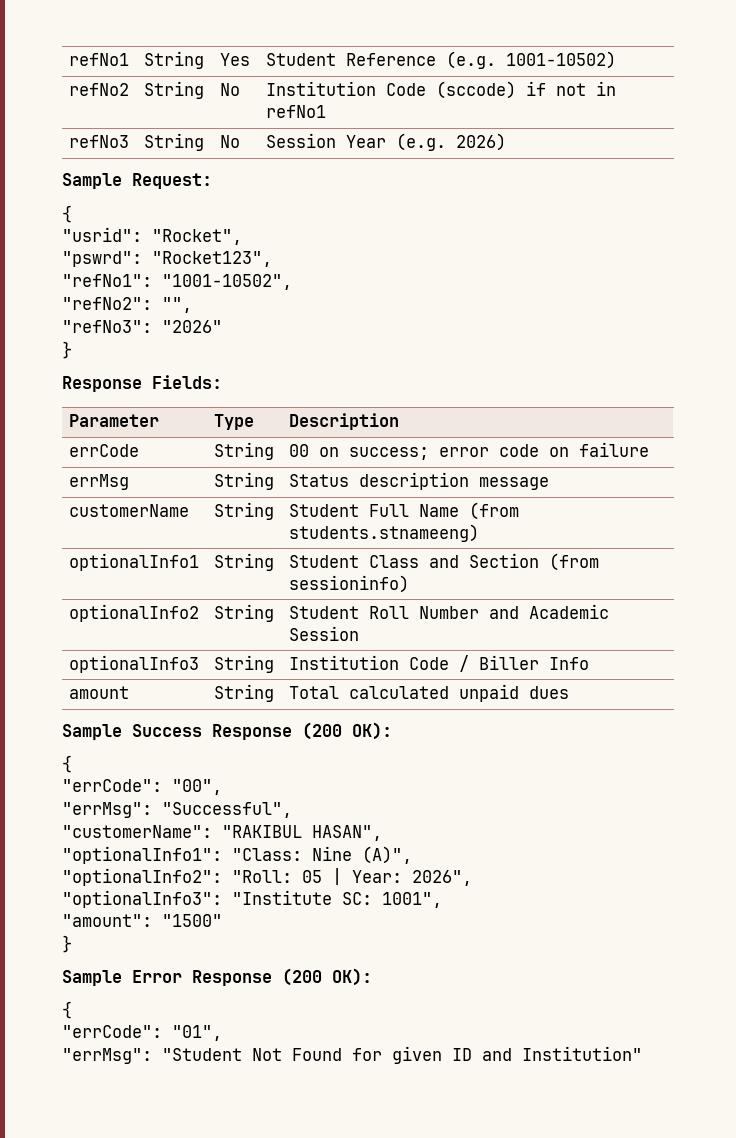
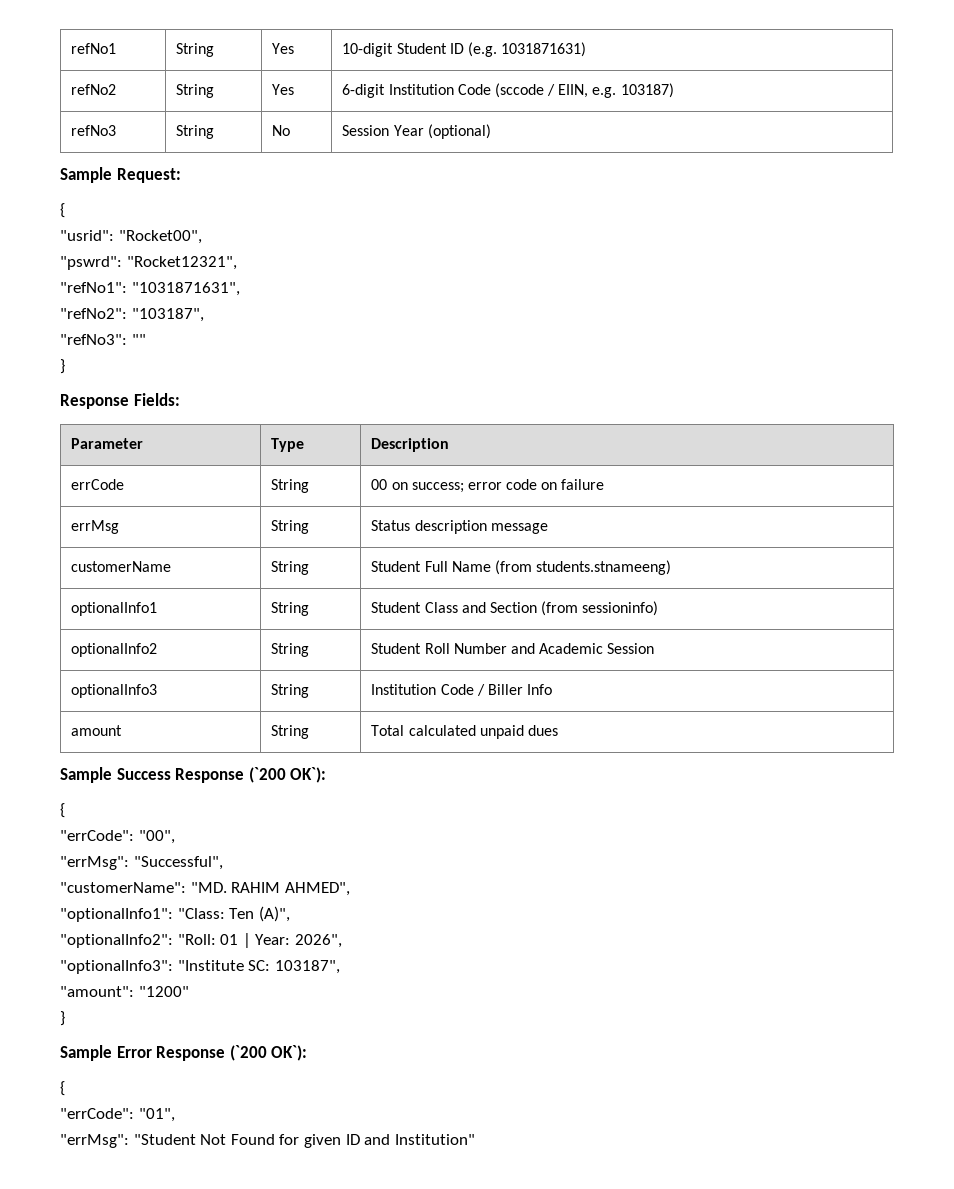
[266,51,617,69] [69,83,130,96] [144,81,205,99] [220,83,241,96] [266,81,617,99] [266,105,327,118] Student Reference (e.g. 1001-10502) // refNo2 | String | No | Institution Code (sccode) if not in refNo1 -> [342,42,587,57] [71,84,117,95] [176,84,215,98] [272,84,295,95] [342,83,674,98] 10-digit Student ID (e.g. 1031871631) // refNo2 | String | Yes | 6-digit Institution Code (sccode / EIIN, e.g. 103187)
[396,133,507,151] (e.g. 2026) -> [427,124,491,139] (optional)
[152,229,242,245] "Rocket", -> [118,230,202,244] "Rocket00",
[152,251,272,267] "Rocket123", -> [126,256,237,270] "Rocket12321",
[162,274,292,290] "1001-10502", -> [131,282,240,296] "1031871631",
[162,297,192,313] "", -> [131,308,204,322] "103187",
[162,320,222,333] "2026" -> [131,334,146,345] ""
[302,722,392,740] (200 OK): -> [248,767,327,783] (`200 OK`):
[222,825,382,841] "RAKIBUL HASAN", -> [190,882,350,896] "MD. RAHIM AHMED",
[312,846,352,861] Nine -> [229,908,255,919] Ten
[302,870,322,883] 05 -> [220,934,239,945] 01
[382,892,442,908] 1001", -> [274,960,340,974] 103187",
[162,914,222,927] "1500" -> [138,986,189,997] "1200"
[282,968,372,986] (200 OK): -> [229,1045,308,1061] (`200 OK`):

